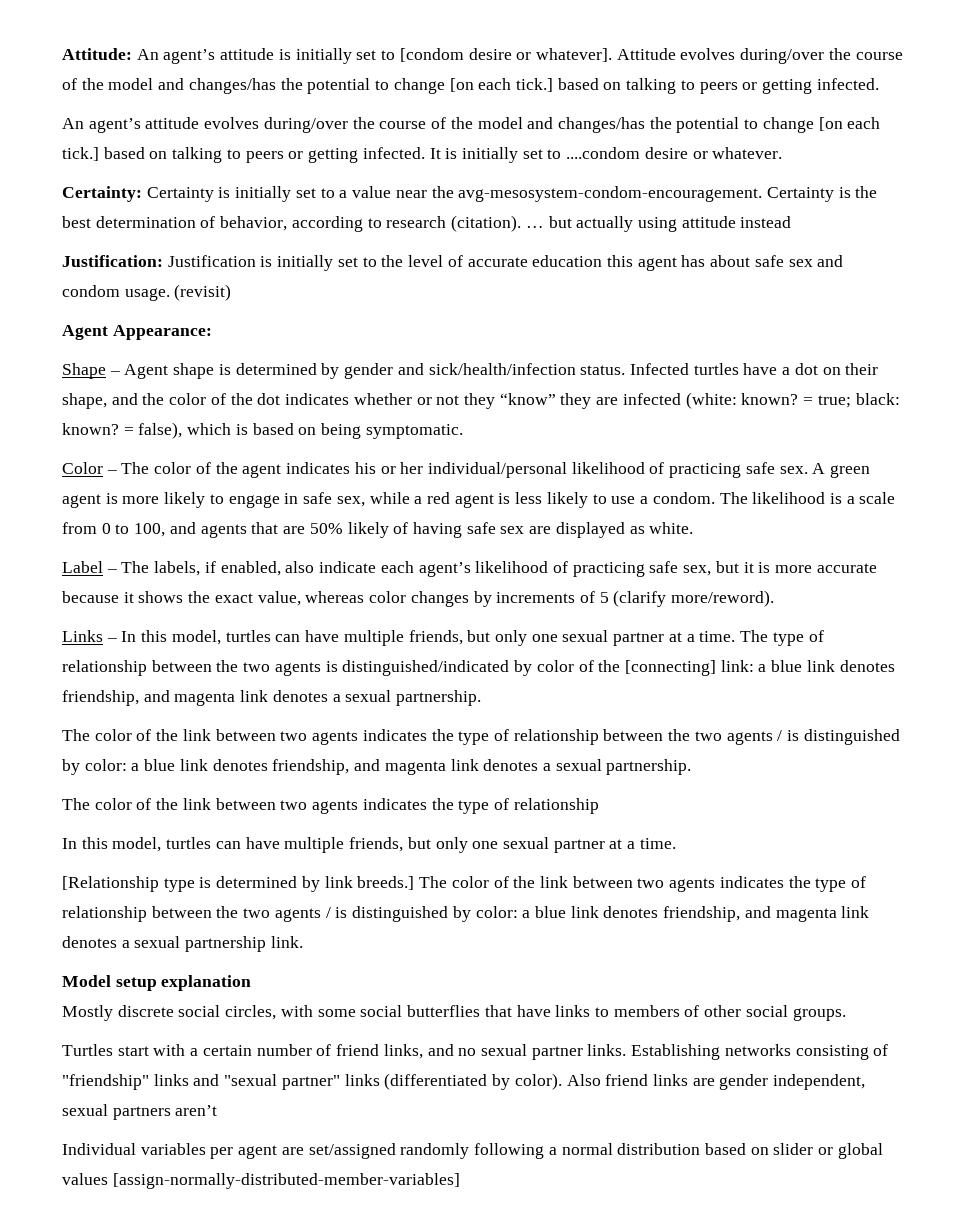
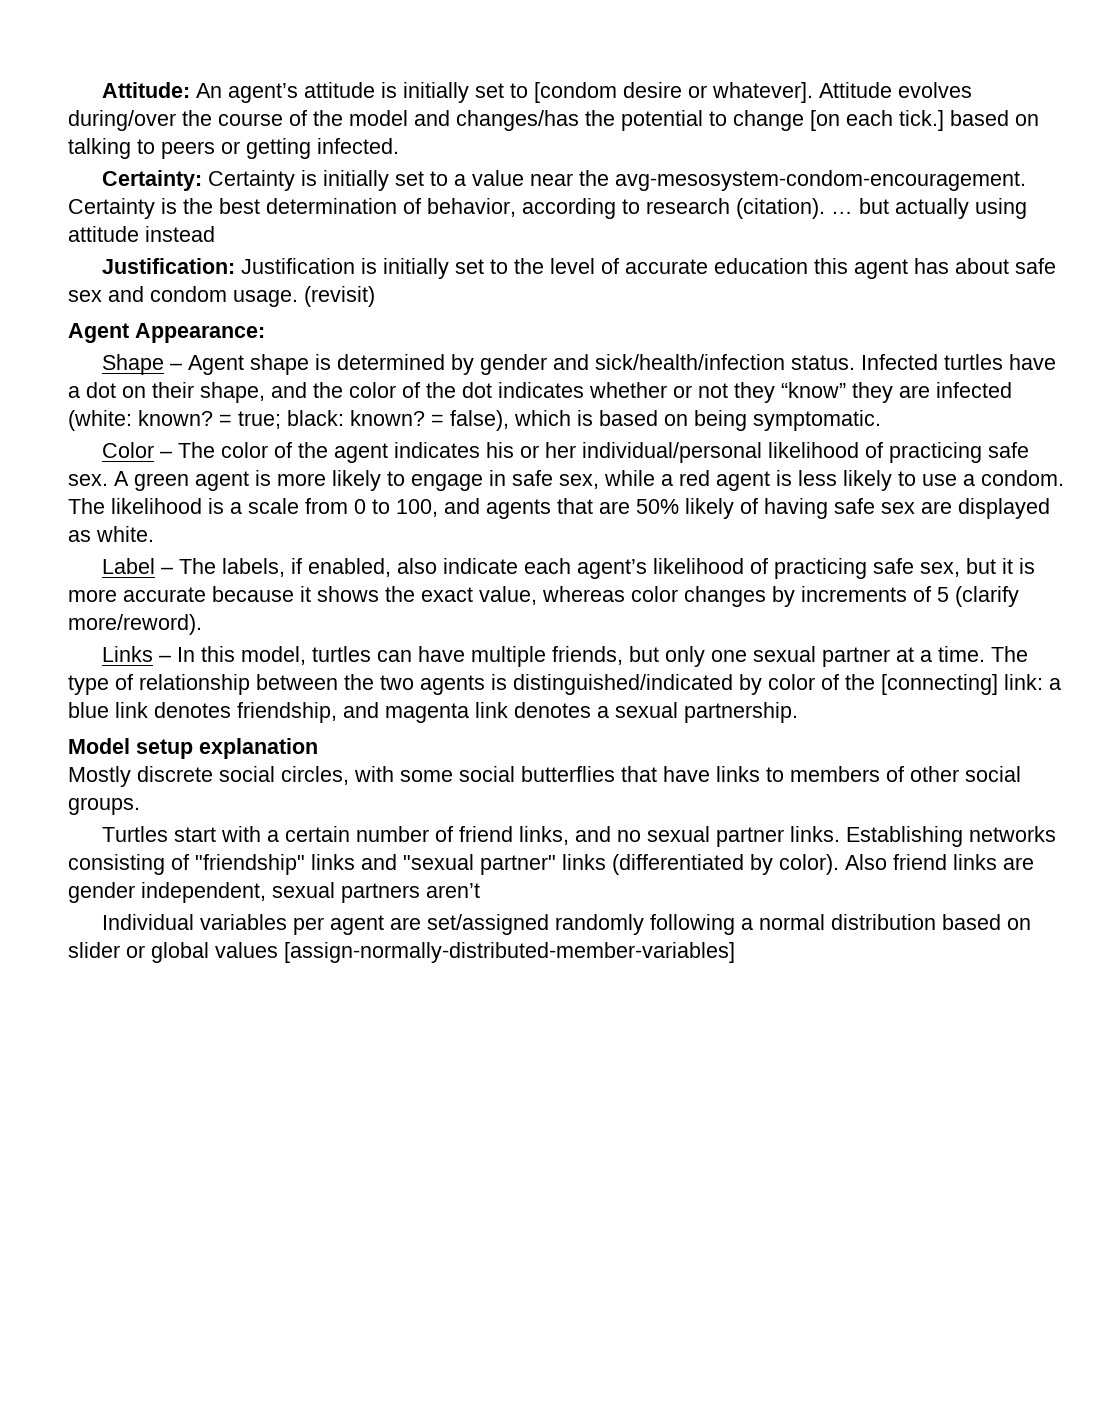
[62,117,881,133] [62,147,783,163] // An agent’s attitude evolves during/over the course of the model and changes/has the potential to change [on each tick.] based on talking to peers or getting infected. It is initially set to ....condom desire or whatever. -> (399, 146) none
[62,729,900,745] [62,759,692,775] [62,798,599,814] [62,837,676,853] [62,876,867,892] [62,906,870,922] [62,936,303,952] // The color of the link between two agents indicates the type of relationship between the two agents / is distinguished by color: a blue link denotes friendship, and magenta link denotes a sexual partnership. // The color of the link between two agents indicates the type of relationship // In this model, turtles can have multiple friends, but only one sexual partner at a time. // [Relationship type is determined by link breeds.] The color of the link between two agents indicates the type of relationship between the two agents / is distinguished by color: a blue link denotes friendship, and magenta link denotes a sexual partnership link. -> (798, 712) none

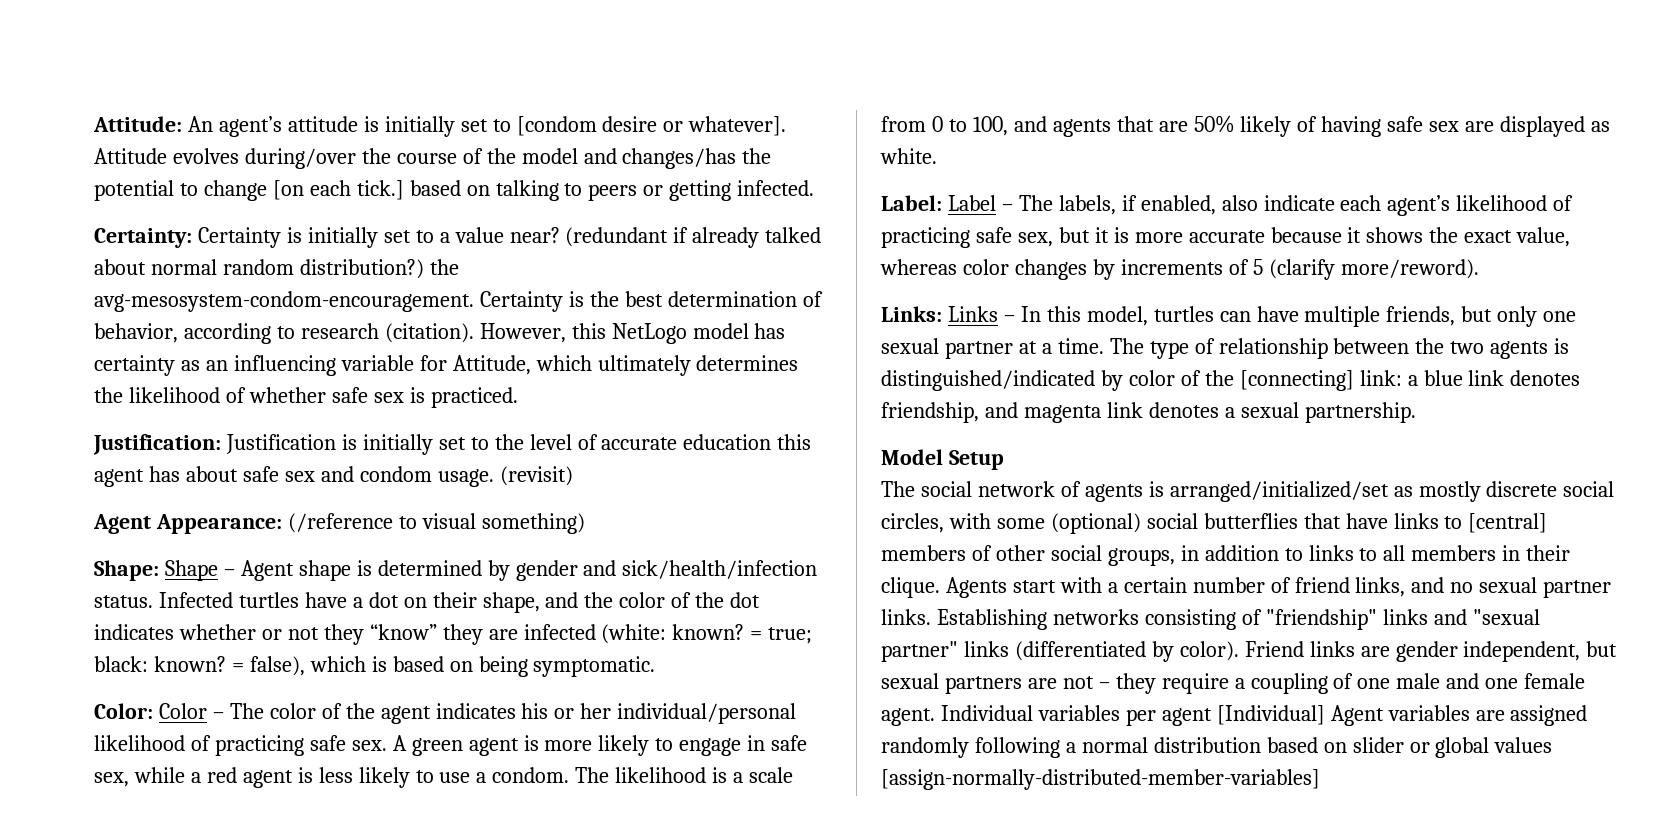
[530,173,574,186] near -> [509,227,822,248] [94,259,424,279] near? (redundant if already talked about normal random distribution?)
[831,198,1027,219] [68,226,215,242] … but actually using attitude instead -> [479,323,786,344] [94,355,799,376] [94,387,518,408] However, this NetLogo model has certainty as an influencing variable for Attitude, which ultimately determines the likelihood of whether safe sex is practiced.
(265, 333) // -> [287,513,585,534] [94,560,159,581] (/reference to visual something) // Shape:
(881, 420) none -> [94,703,153,719] Color:
(154, 534) none -> [881,195,942,211] Label:
(202, 624) none -> [881,306,942,322] Links:
[136,738,318,759] [68,766,131,787] setup explanation // Mostly -> [948,450,1004,470] [881,481,1481,502] Setup // The social network of agents is arranged/initialized/set as mostly
(453, 776) none -> [1050,513,1141,534] (optional)
(784, 774) none -> [1468,513,1548,533] [central]
[68,797,140,815] [102,826,169,842] groups. // Turtles -> [1107,545,1571,566] [881,577,1007,598] groups, in addition to links to all members in their clique. Agents
[845,854,947,870] Also friend -> [1244,641,1304,657] Friend
(266, 892) none -> [1586,641,1618,657] but
[426,883,480,898] [102,914,550,935] aren’t // Individual variables per agent are set/assigned -> [1027,673,1586,694] [881,705,1588,726] are not – they require a coupling of one male and one female agent. Individual variables per agent [Individual] Agent variables are assigned

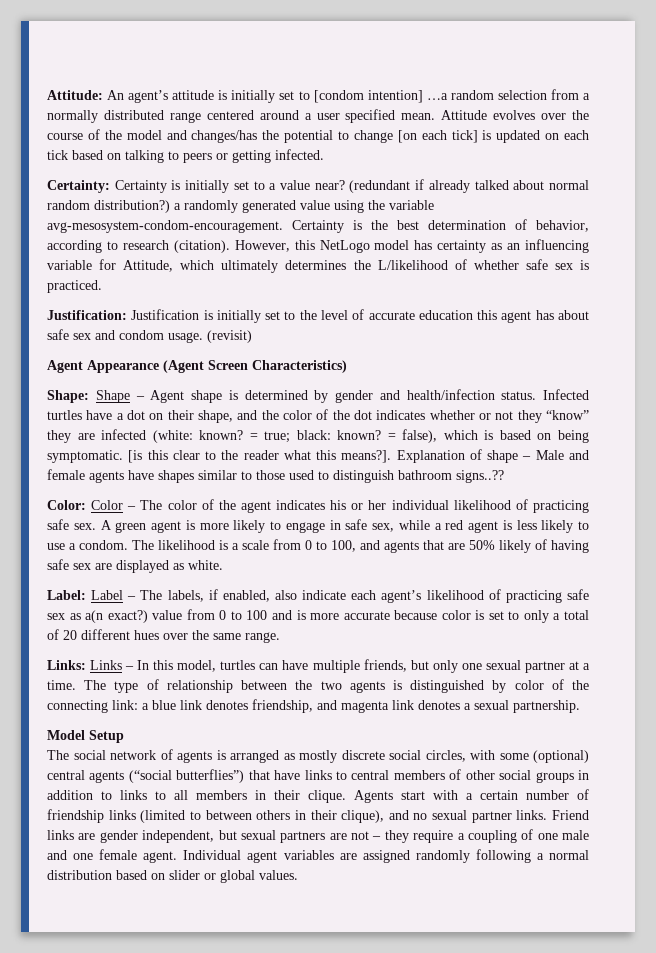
[602,116,787,136] desire or whatever]. -> [367,89,590,103] [47,109,436,123] intention] …a random selection from a normally distributed range centered around a user specified mean.
[244,148,356,169] during/over -> [541,113,567,120] over
[356,180,404,200] tick.] -> [451,130,589,143] [47,150,68,160] tick] is updated on each tick
[429,259,459,275] the -> [174,200,434,213] a randomly generated value using the variable
[128,387,220,403] likelihood -> [377,260,448,270] L/likelihood
[155,513,585,534] Appearance: (/reference to visual something) -> [87,360,347,373] Appearance (Agent Screen Characteristics)
[622,560,818,579] sick/health/infection -> [406,389,495,400] health/infection
(656, 666) none -> [128,449,589,463] [47,469,504,483] [is this clear to the reader what this means?]. Explanation of shape – Male and female agents have shapes similar to those used to distinguish bathroom signs..??
[617,703,797,724] individual/personal -> [391,500,449,510] individual
[1017,227,1571,247] [880,259,1479,280] sex, but it is more accurate because it shows the exact value, whereas color changes by increments of 5 (clarify more/reword). -> [47,609,590,623] [47,629,280,643] sex as a(n exact?) value from 0 to 100 and is more accurate because color is set to only a total of 20 different hues over the same range.
[881,370,1095,391] distinguished/indicated -> [410,680,485,693] distinguished
[1239,370,1354,391] [connecting] -> [47,700,108,713] connecting
[1169,481,1389,502] arranged/initialized/set -> [230,750,279,763] arranged
[1146,513,1298,529] social butterflies -> [47,769,245,783] central agents (“social butterflies”)
[1468,513,1548,533] [central] -> [351,770,390,780] central
[1107,548,1175,566] groups, -> [535,772,574,783] groups
[1294,577,1406,597] friend links, -> [47,809,385,823] friendship links (limited to between others in their clique),
[936,609,1540,630] [881,641,1239,662] Establishing networks consisting of "friendship" links and "sexual partner" links (differentiated by color). -> (548, 815) none
[1037,705,1384,726] variables per agent [Individual] Agent -> [247,851,278,863] agent
[1494,737,1553,753] [881,769,1320,790] values [assign-normally-distributed-member-variables] -> [259,870,298,880] values.

